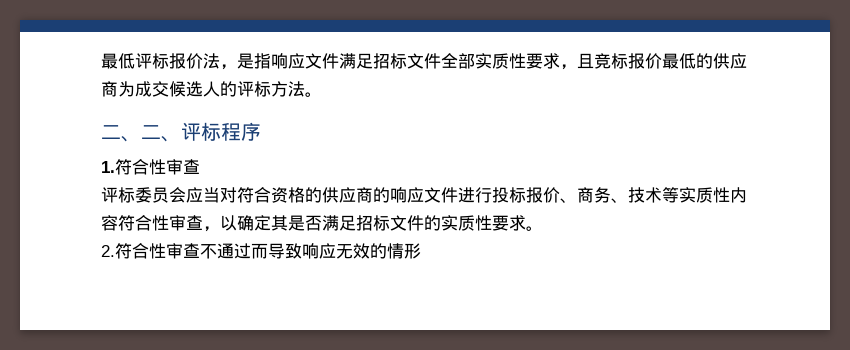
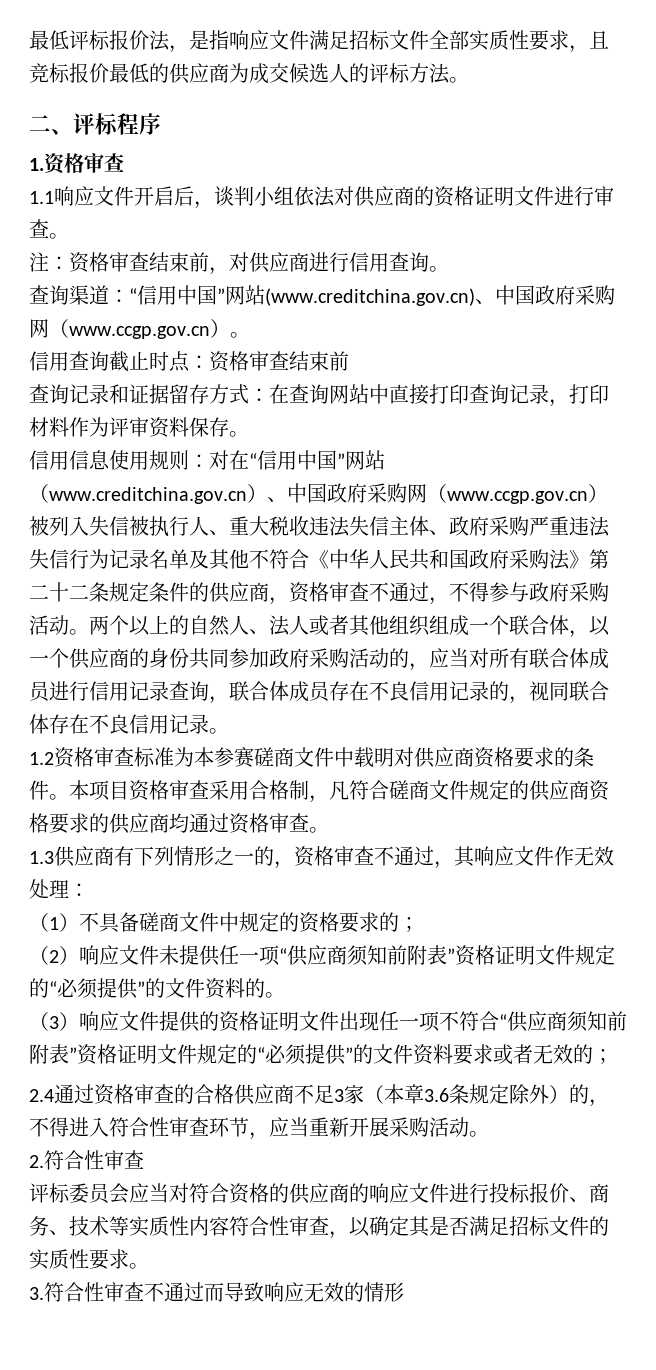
[141,125,181,142] 二、 -> (73, 132) none
(115, 167) none -> [44,153,124,175] [29,186,614,209] [29,219,69,239] [29,252,449,275] [29,285,615,306] [29,319,250,339] [29,351,349,372] [29,384,609,407] [29,417,249,438] [29,450,385,470] [29,483,608,504] [29,516,610,537] [29,549,609,570] [29,582,609,605] [29,615,610,638] [29,648,609,671] [29,681,609,704] [29,714,229,734] [29,747,594,768] [29,780,610,803] [29,813,329,834] [29,846,614,869] [29,879,89,899] [29,912,419,933] [29,945,615,966] [29,978,285,999] [29,1011,627,1032] [29,1044,613,1065] [29,1084,609,1107] [29,1117,489,1140] [29,1155,44,1168] 资格审查 // 1.1响应文件开启后，谈判小组依法对供应商的资格证明文件进行审查。 // 注：资格审查结束前，对供应商进行信用查询。 // 查询渠道：“信用中国”网站(www.creditchina.gov.cn)、中国政府采购网（www.ccgp.gov.cn）。 // 信用查询截止时点：资格审查结束前 // 查询记录和证据留存方式：在查询网站中直接打印查询记录，打印材料作为评审资料保存。 // 信用信息使用规则：对在“信用中国”网站（www.creditchina.gov.cn）、中国政府采购网（www.ccgp.gov.cn）被列入失信被执行人、重大税收违法失信主体、政府采购严重违法失信行为记录名单及其他不符合《中华人民共和国政府采购法》第二十二条规定条件的供应商，资格审查不通过，不得参与政府采购活动。两个以上的自然人、法人或者其他组织组成一个联合体，以一个供应商的身份共同参加政府采购活动的，应当对所有联合体成员进行信用记录查询，联合体成员存在不良信用记录的，视同联合体存在不良信用记录。 // 1.2资格审查标准为本参赛磋商文件中载明对供应商资格要求的条件。本项目资格审查采用合格制，凡符合磋商文件规定的供应商资格要求的供应商均通过资格审查。 // 1.3供应商有下列情形之一的，资格审查不通过，其响应文件作无效处理： // （1）不具备磋商文件中规定的资格要求的； // （2）响应文件未提供任一项“供应商须知前附表”资格证明文件规定的“必须提供”的文件资料的。 // （3）响应文件提供的资格证明文件出现任一项不符合“供应商须知前附表”资格证明文件规定的“必须提供”的文件资料要求或者无效的； // 2.4通过资格审查的合格供应商不足3家（本章3.6条规定除外）的，不得进入符合性审查环节，应当重新开展采购活动。 // 2.
[101,245,115,257] 2. -> [29,1287,44,1300] 3.

